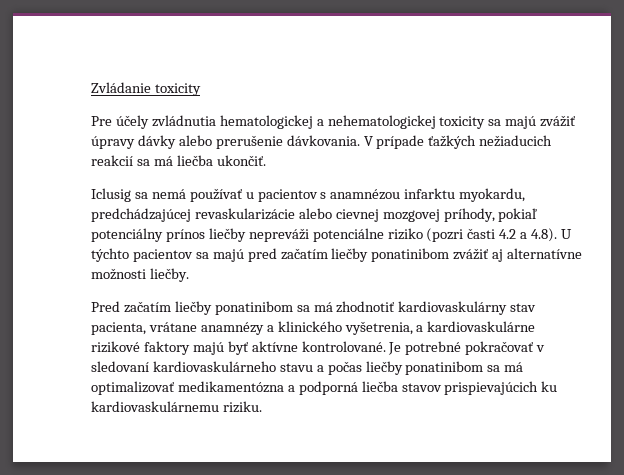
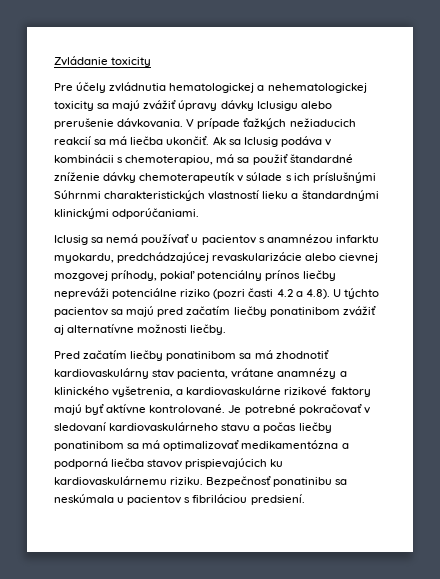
(176, 142) none -> [256,101,298,111] Iclusigu
(266, 160) none -> [212,136,331,147] [54,154,353,165] [54,172,376,183] [54,190,379,201] [54,208,200,219] Ak sa Iclusig podáva v kombinácii s chemoterapiou, má sa použiť štandardné zníženie dávky chemoterapeutík v súlade s ich príslušnými Súhrnmi charakteristických vlastností lieku a štandardnými klinickými odporúčaniami.
(262, 407) none -> [206,476,348,487] [54,494,305,505] Bezpečnosť ponatinibu sa neskúmala u pacientov s fibriláciou predsiení.

